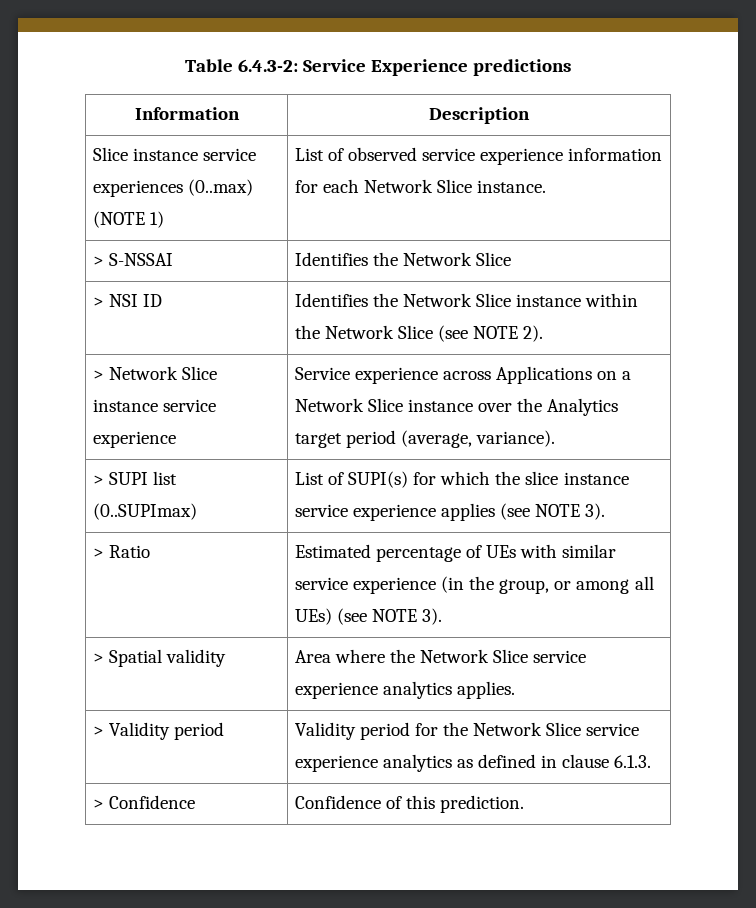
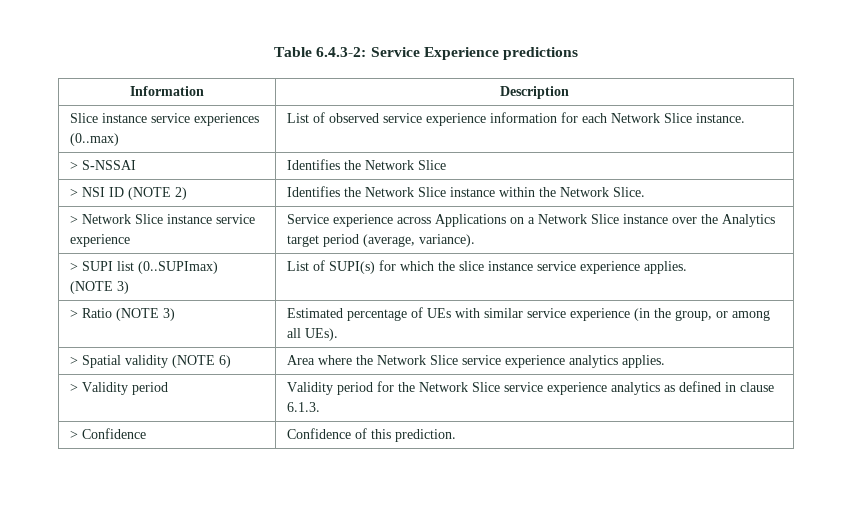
[92,211,164,228] (NOTE 1) -> (119, 139) none
(162, 300) none -> [127,187,187,200] (NOTE 2)
[397,325,544,342] Slice (see NOTE 2). -> [612,187,645,197] Slice.
(197, 511) none -> [69,281,129,294] (NOTE 3)
[440,503,606,521] applies (see NOTE 3). -> [643,261,687,274] applies.
(150, 551) none -> [115,308,175,321] (NOTE 3)
[294,608,443,625] UEs) (see NOTE 3). -> [304,328,338,341] UEs).
(226, 658) none -> [171,355,231,368] (NOTE 6)

